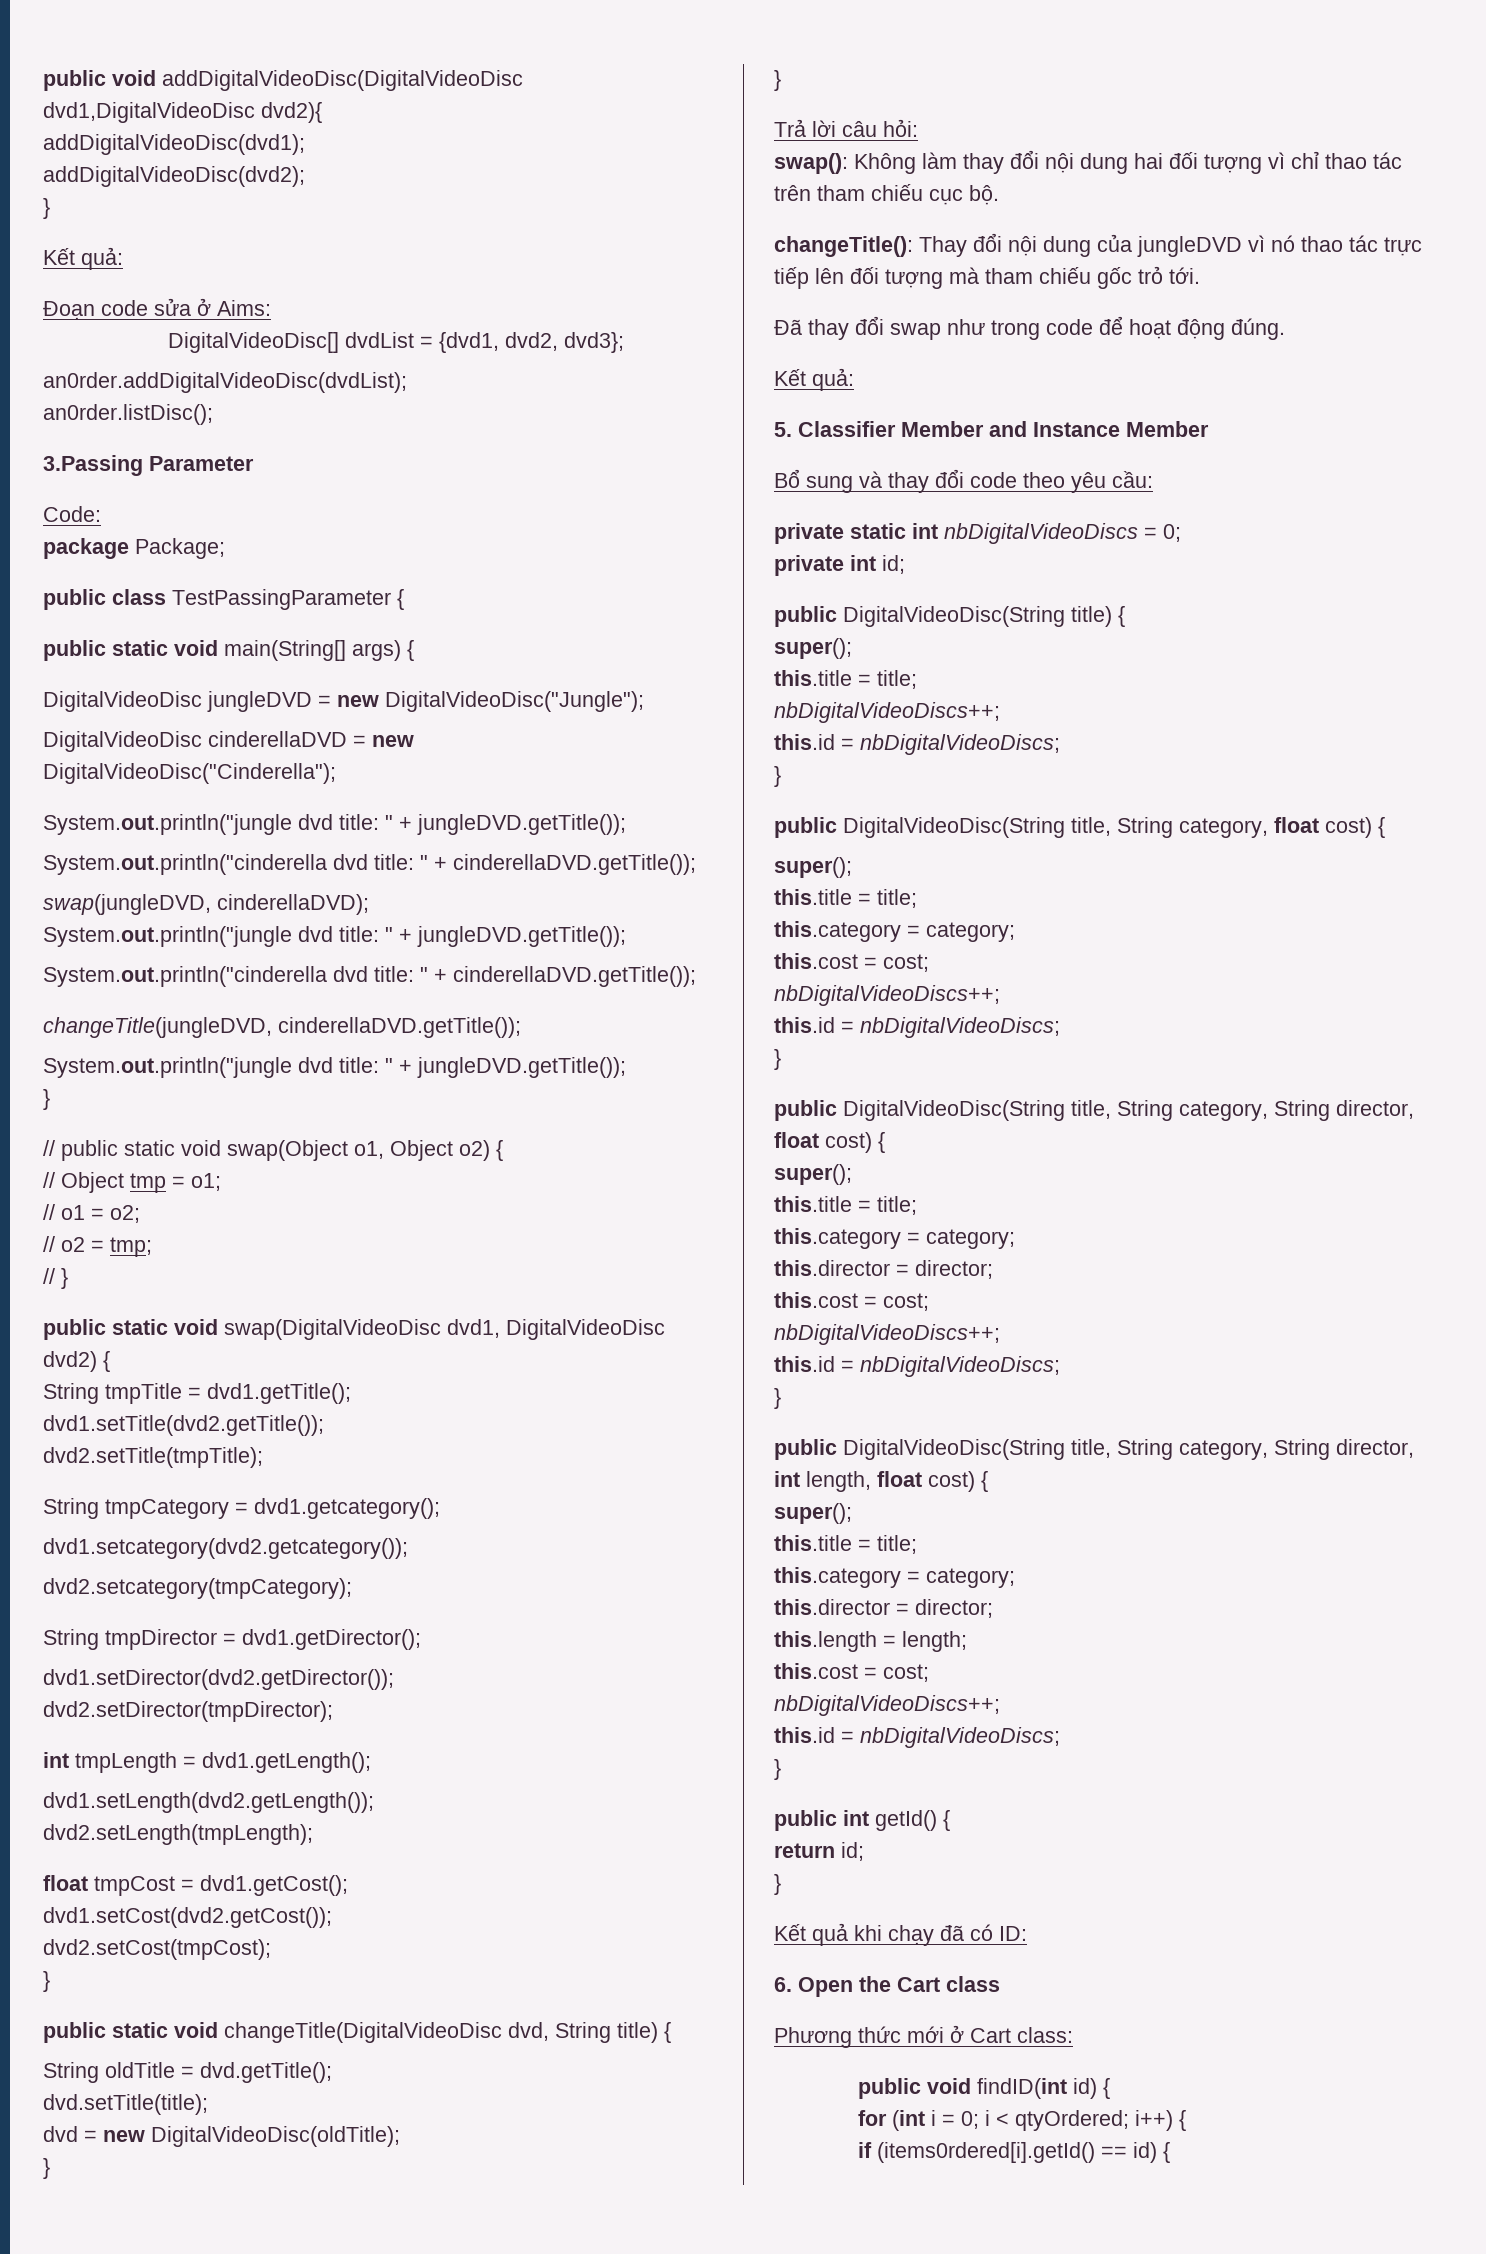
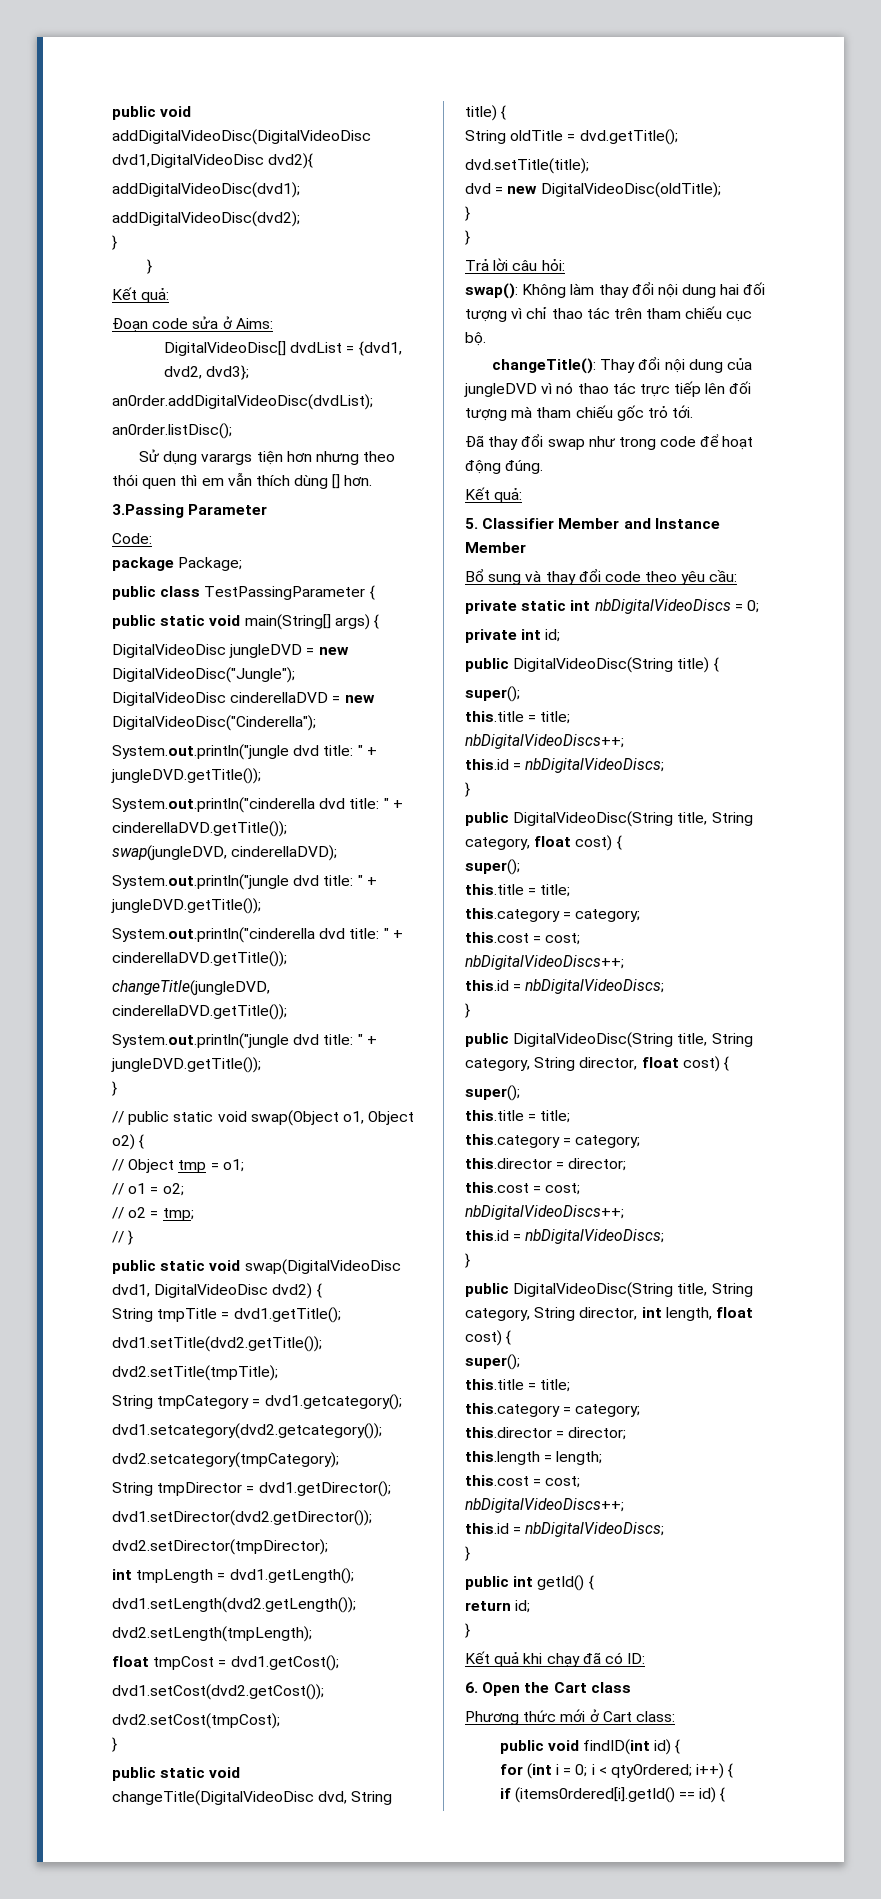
(50, 208) none -> [146,259,152,274] // }
(213, 414) none -> [138,449,396,465] [112,472,373,489] // Sử dụng varargs tiện hơn nhưng theo thói quen thì em vẫn thích dùng [] hơn.

